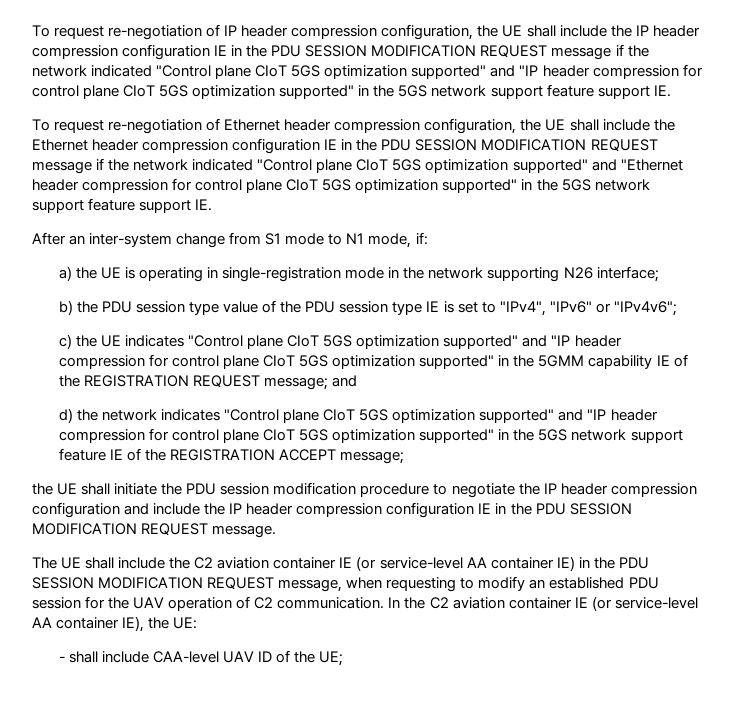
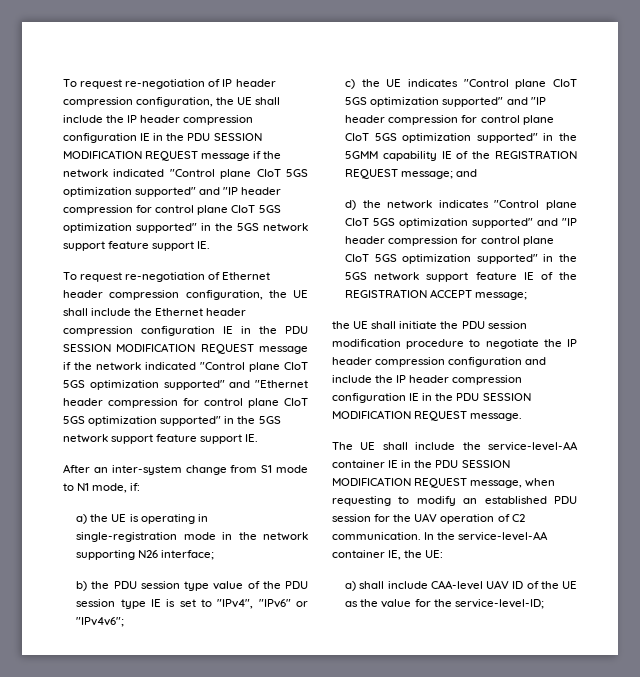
[194,556,575,571] C2 aviation container IE (or service-level AA container IE) -> [488,441,578,451] [332,460,399,468] service-level-AA container IE
[429,596,698,611] [32,616,145,632] C2 aviation container IE (or service-level AA container IE), -> [458,531,549,541] [332,550,402,560] service-level-AA container IE,
[58,656,65,662] - -> [345,581,357,591] a)
[319,651,344,666] UE; -> [562,581,577,589] [345,599,544,609] UE as the value for the service-level-ID;

